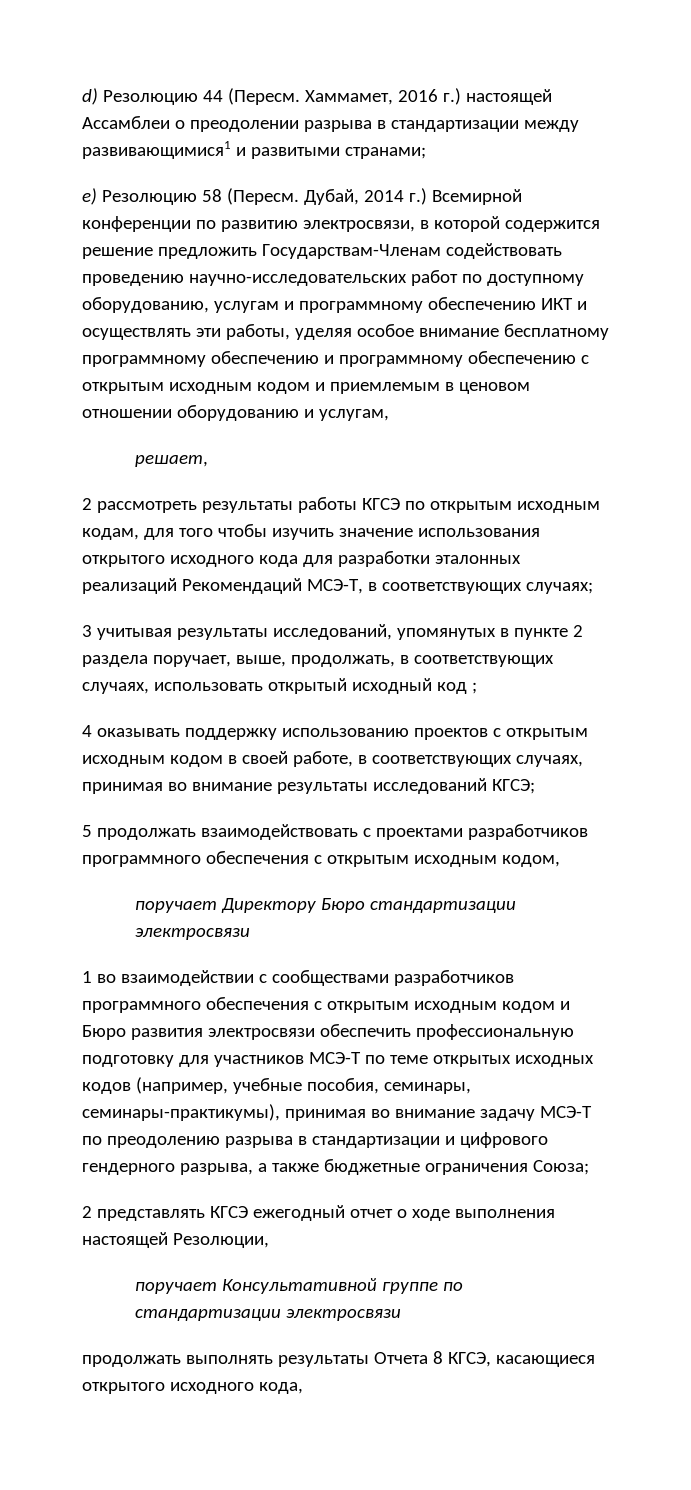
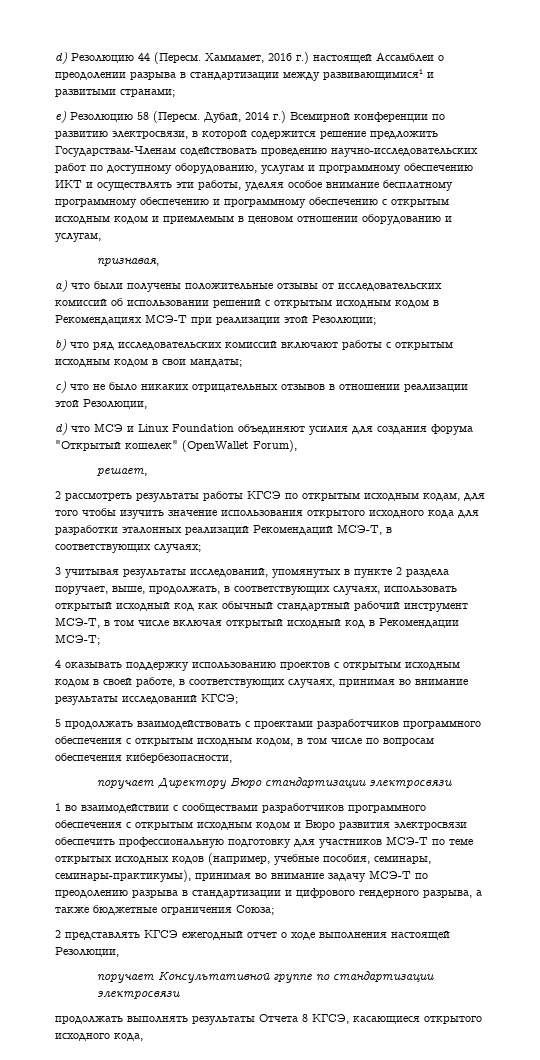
(389, 415) none -> [96,258,159,266] [55,280,442,292] [55,298,439,308] [55,314,376,325] [55,339,453,351] [55,358,242,367] [55,381,468,393] [55,399,147,409] [55,423,473,435] [55,440,297,452] // признавая, // a) что были получены положительные отзывы от исследовательских комиссий об использовании решений с открытым исходным кодом в Рекомендациях МСЭ-Т при реализации этой Резолюции; // b) что ряд исследовательских комиссий включают работы с открытым исходным кодом в свои мандаты; // c) что не было никаких отрицательных отзывов в отношении реализации этой Резолюции, // d) что МСЭ и Linux Foundation объединяют усилия для создания форума "Открытый кошелек" (OpenWallet Forum),
[471,682,477,694] ; -> [198,601,468,612] [55,617,459,628] [55,634,100,645] как обычный стандартный рабочий инструмент МСЭ-Т, в том числе включая открытый исходный код в Рекомендации МСЭ-Т;
(560, 861) none -> [297,737,434,746] [55,753,232,763] в том числе по вопросам обеспечения кибербезопасности,

